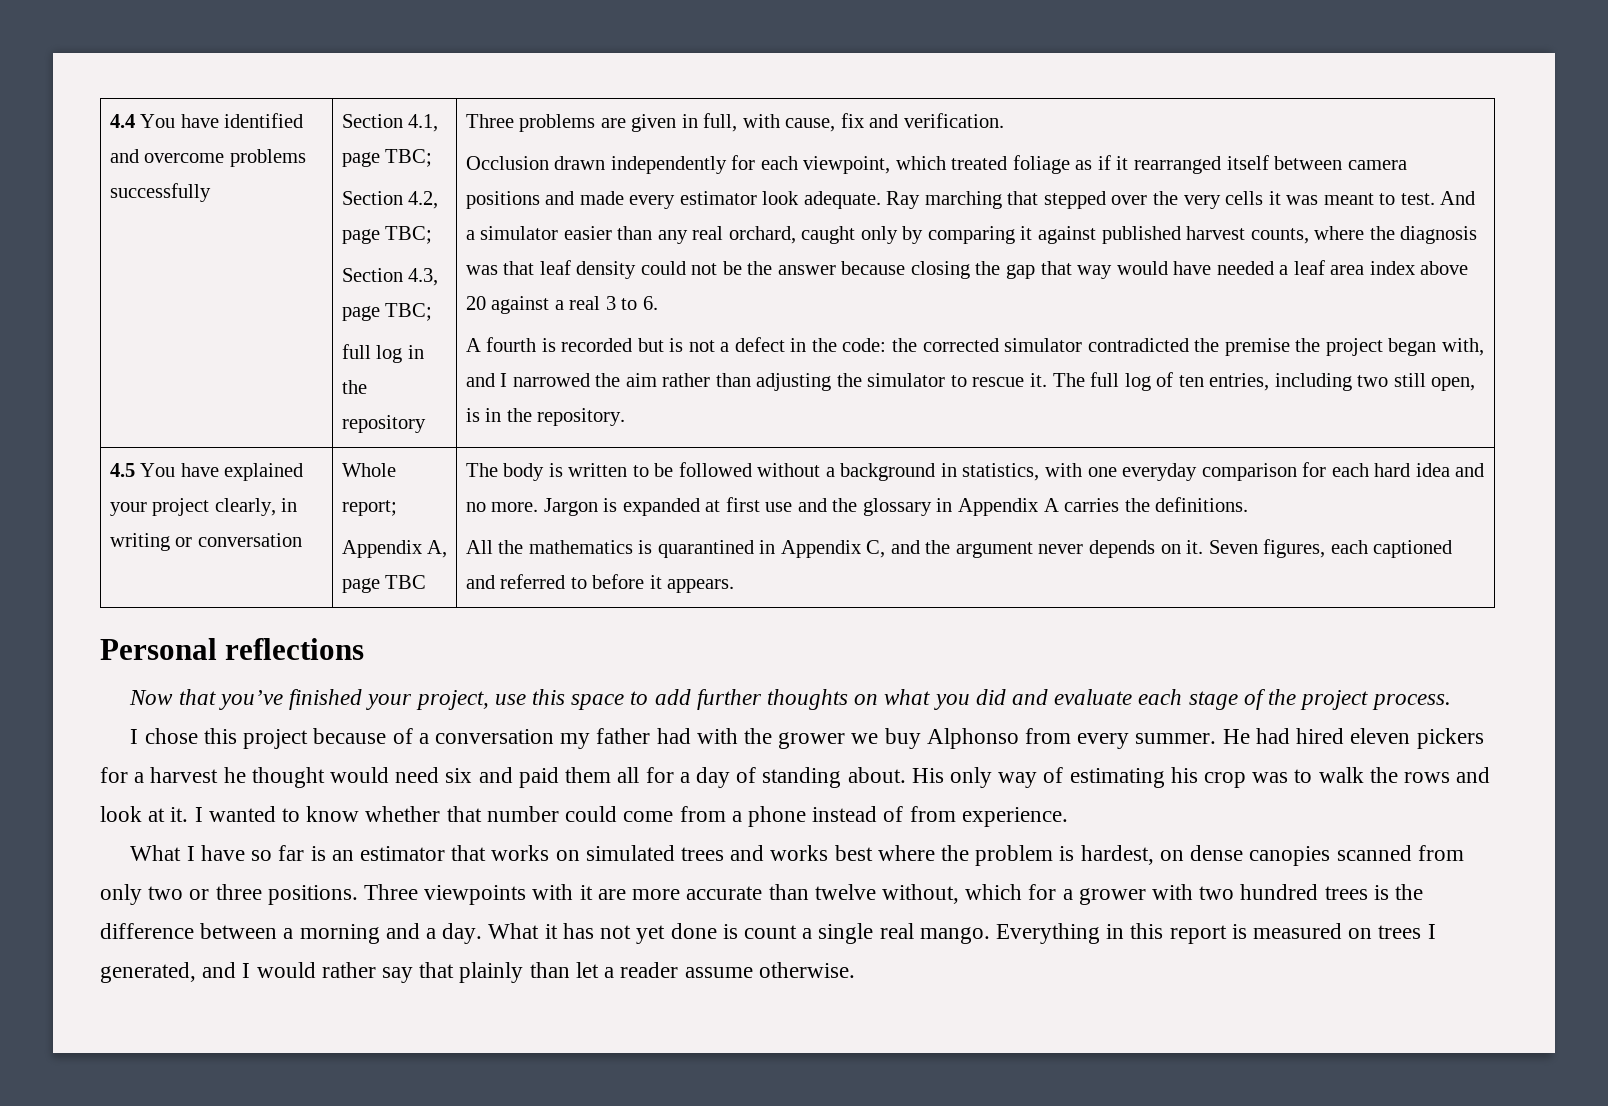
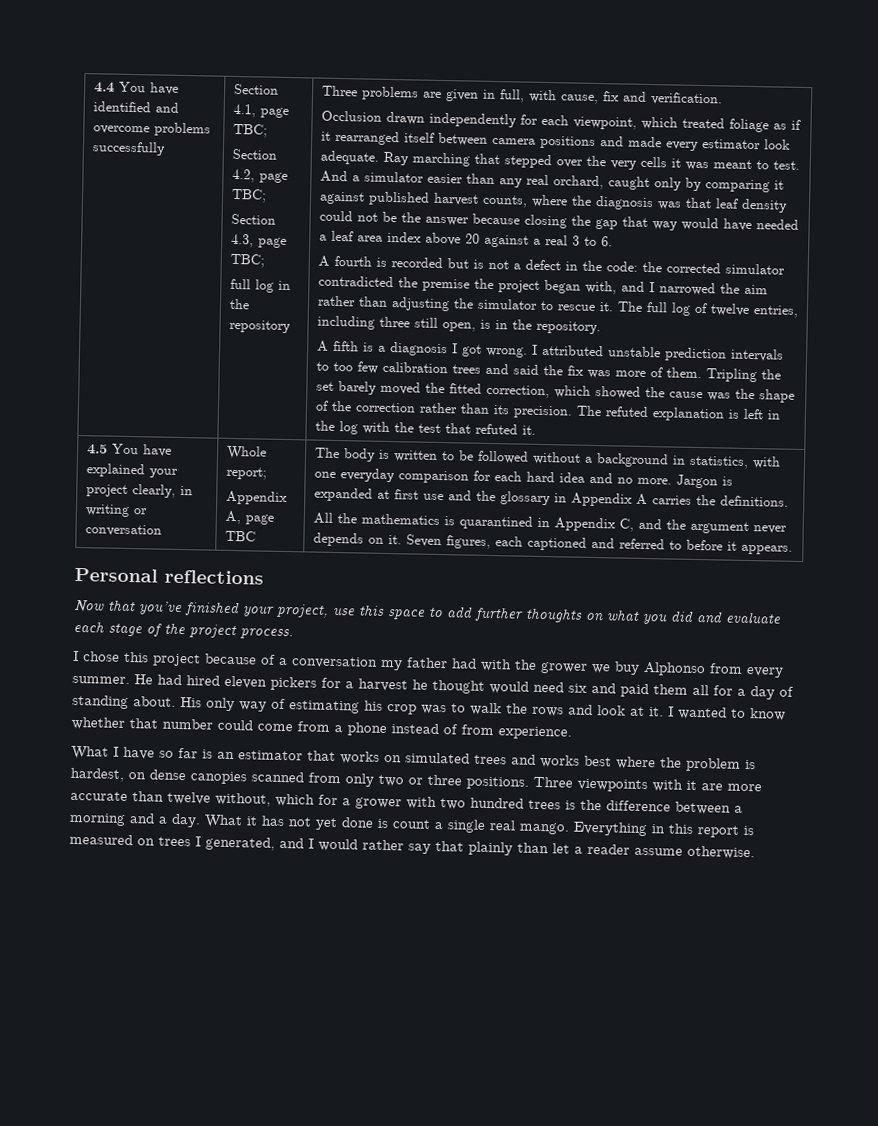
[1178,375,1204,387] ten -> [709,303,750,316] twelve
[1357,375,1389,387] two -> [378,316,410,328] three
(626, 417) none -> [316,340,784,362] [315,361,781,383] [315,380,795,403] [314,400,781,422] [314,420,536,435] // A fifth is a diagnosis I got wrong. I attributed unstable prediction intervals to too few calibration trees and said the fix was more of them. Tripling the set barely moved the fitted correction, which showed the cause was the shape of the correction rather than its precision. The refuted explanation is left in the log with the test that refuted it.

